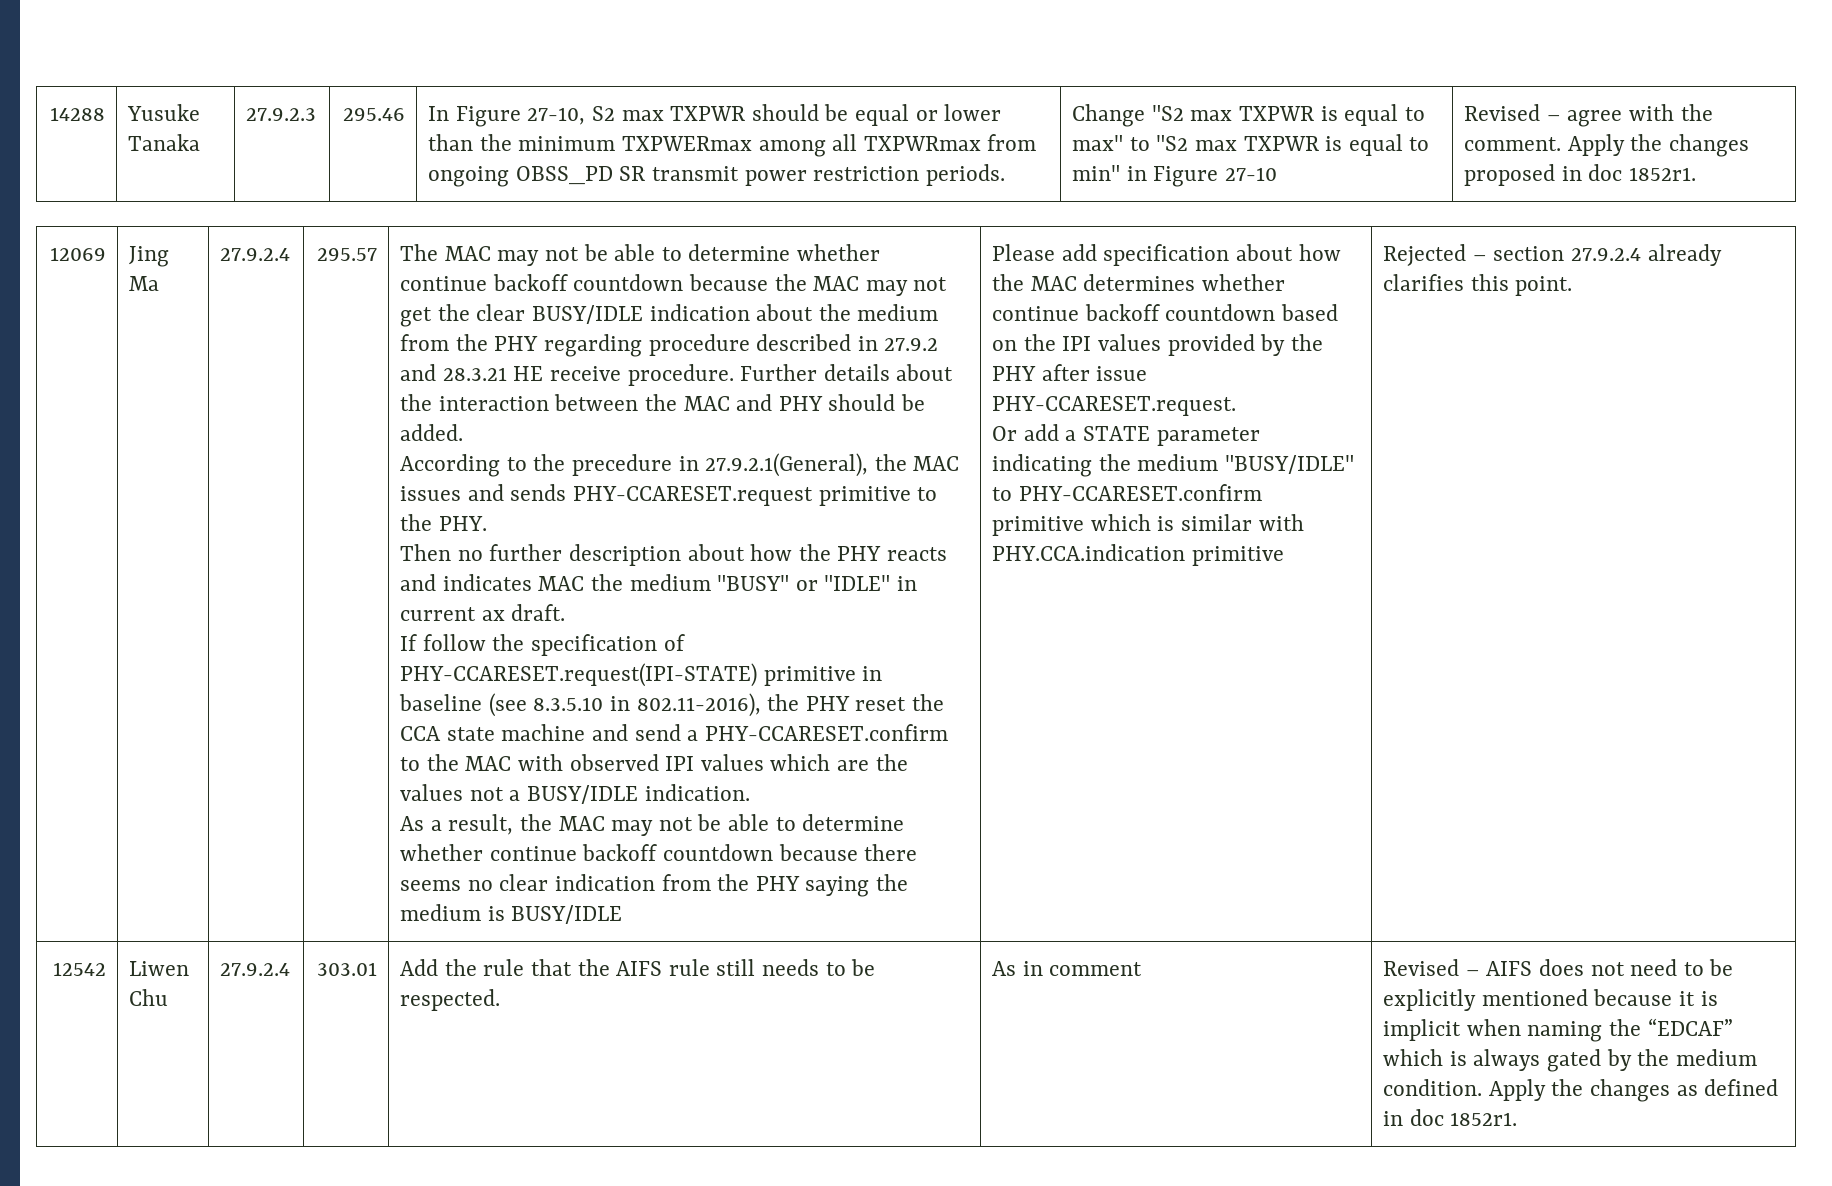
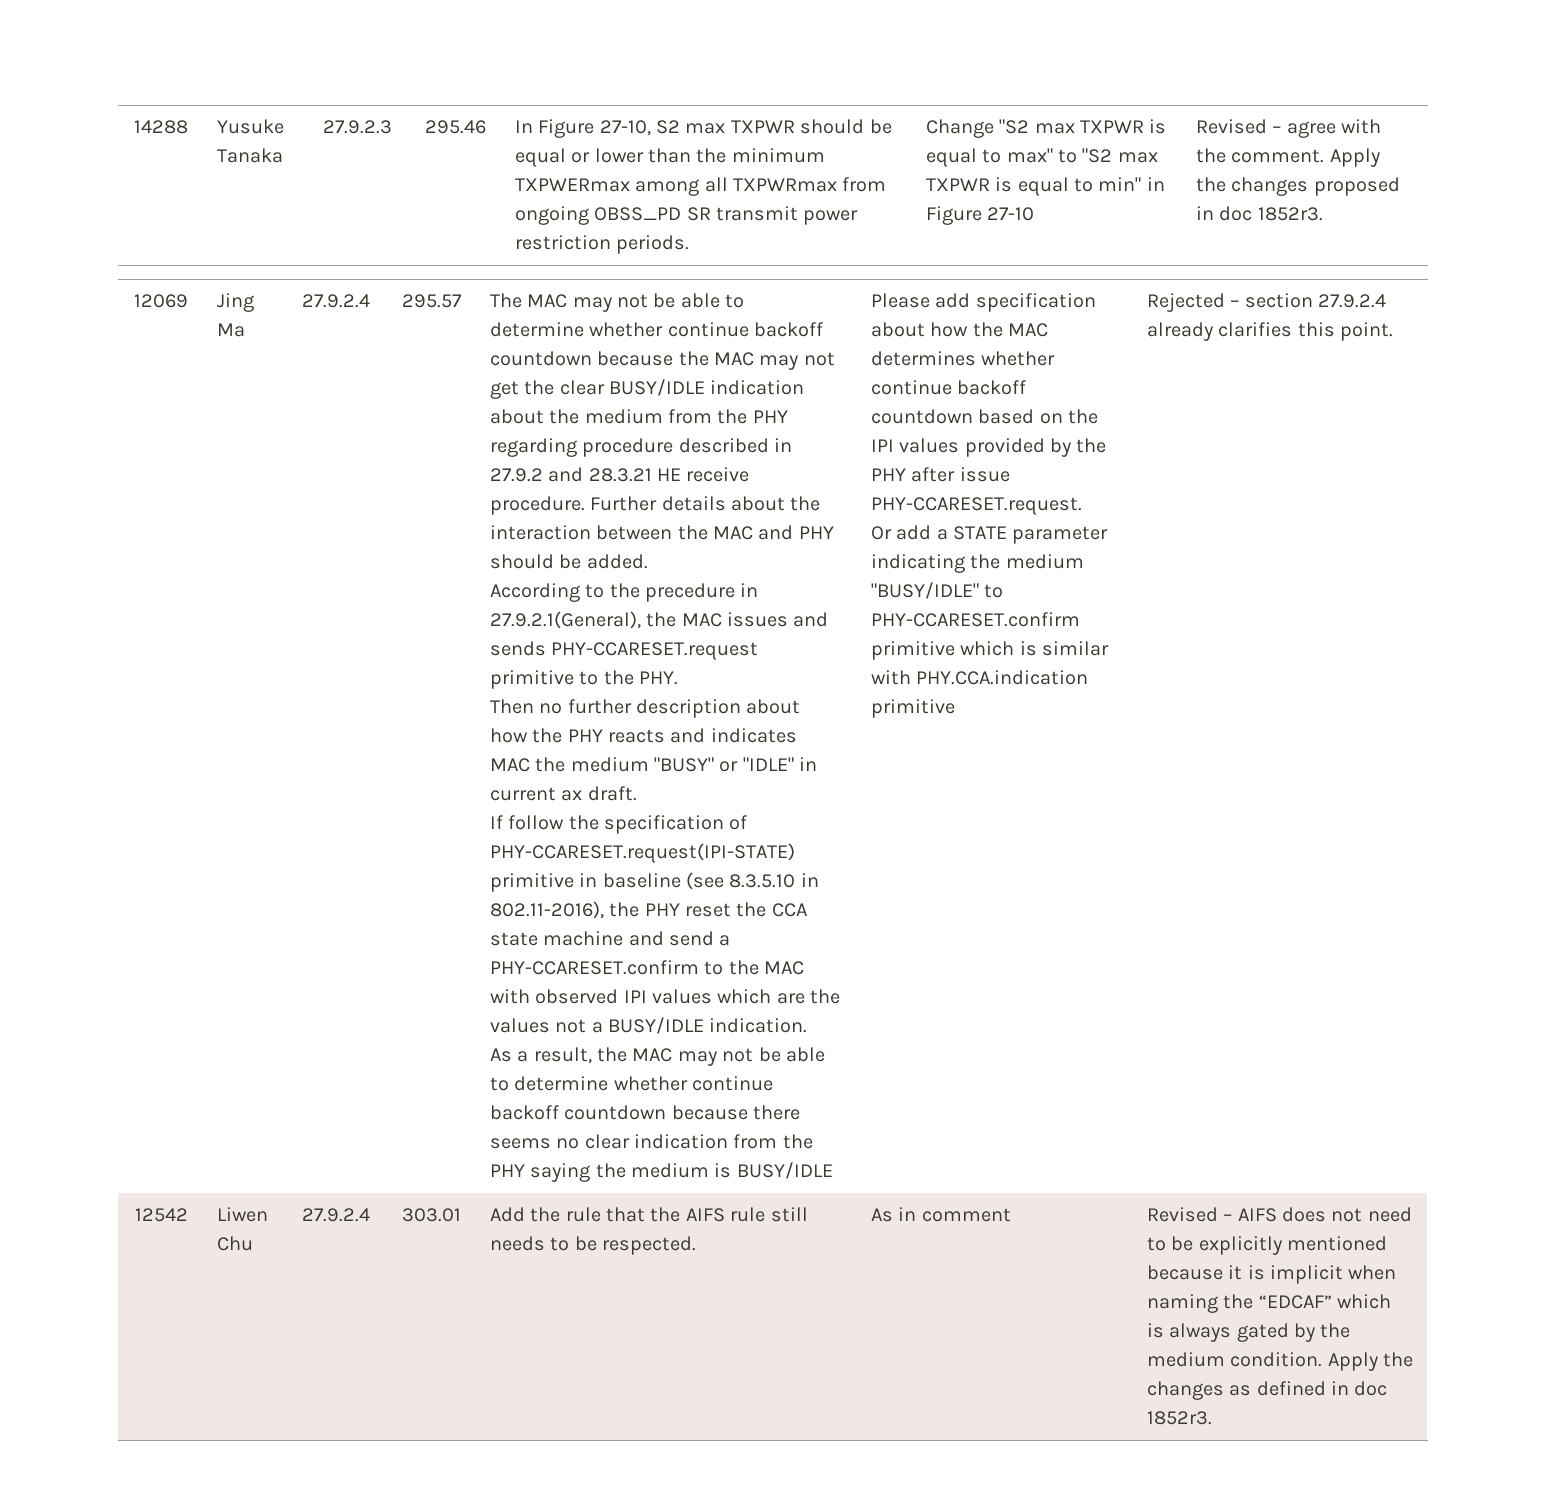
[1628,167,1696,181] 1852r1. -> [1257,207,1323,221] 1852r3.
[1450,1112,1518,1126] 1852r1. -> [1146,1411,1212,1425] 1852r3.

